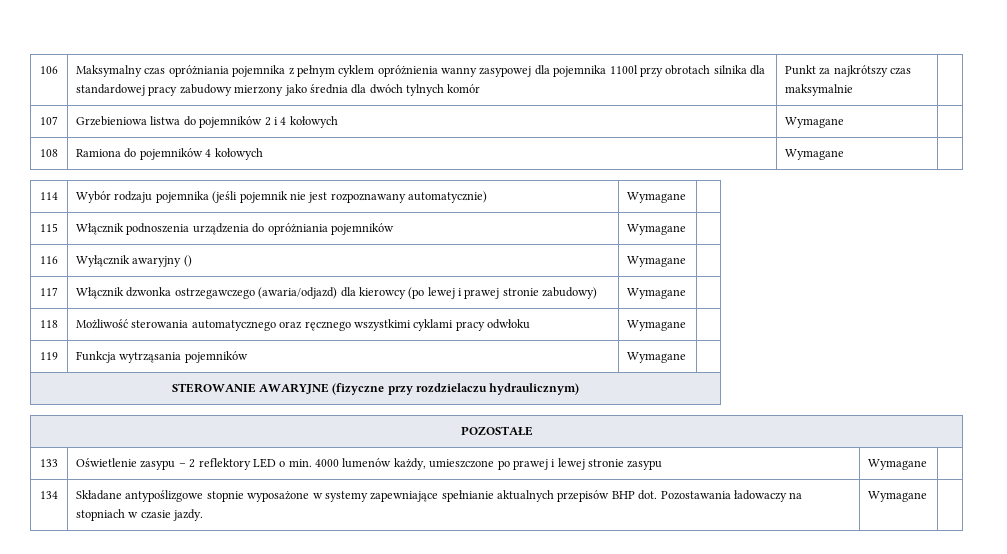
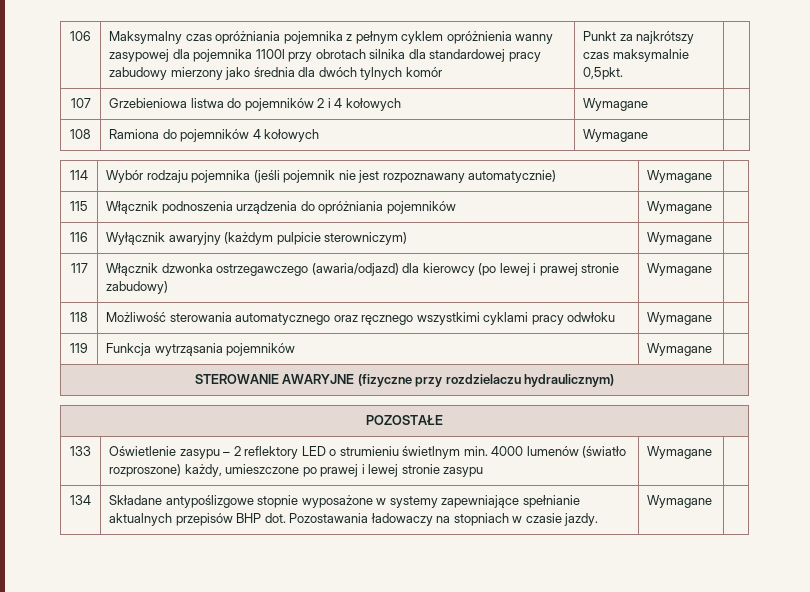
(854, 90) none -> [583,67,624,80] 0,5pkt.
[183,255,192,267] () -> [224,232,408,245] (każdym pulpicie sterowniczym)
(286, 464) none -> [339,446,461,459] strumieniu świetlnym
(392, 463) none -> [582,446,627,458] [109,464,182,477] (światło rozproszone)

